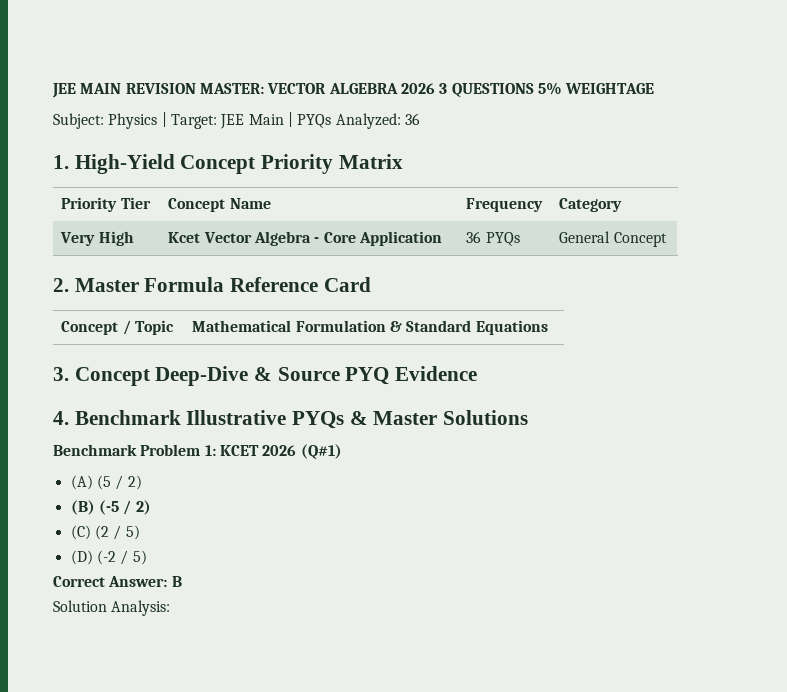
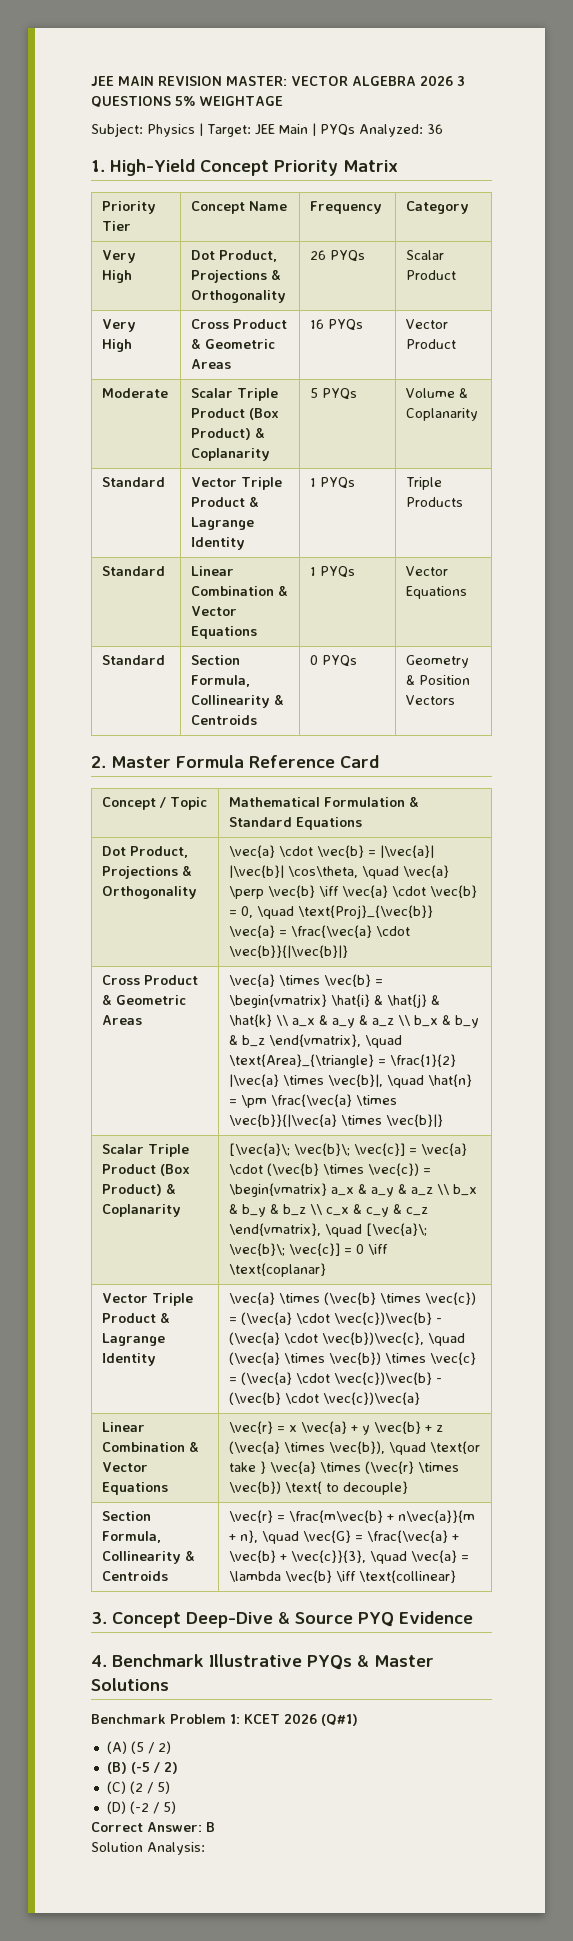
[168,231,442,246] [466,231,520,246] [559,231,667,247] Kcet Vector Algebra - Core Application | 36 PYQs | General Concept -> [191,250,278,262] [191,269,282,283] [191,290,287,303] [310,250,366,262] [406,250,445,260] [406,270,457,280] [102,319,137,332] [102,339,133,352] [191,319,288,329] [191,338,276,349] [191,359,232,369] [310,319,364,331] [406,319,449,329] [406,339,457,349] [102,388,169,398] [191,388,279,401] [191,408,280,420] [191,427,266,440] [191,448,271,461] [310,388,358,400] [406,388,469,398] [406,408,479,421] [102,477,166,487] [191,477,283,490] [191,496,260,507] [191,517,255,530] [191,537,246,550] [310,477,356,489] [406,477,443,490] [406,497,464,507] [102,566,166,576] [191,566,235,576] [191,585,289,596] [191,606,238,616] [191,626,258,639] [310,566,356,578] [406,566,449,576] [406,586,468,599] [102,655,166,665] [191,655,241,665] [191,675,251,687] [191,694,285,708] [191,715,258,725] [310,655,358,667] [406,655,470,668] [406,675,471,685] [406,695,456,705] Dot Product, Projections & Orthogonality | 26 PYQs | Scalar Product // Very High | Cross Product & Geometric Areas | 16 PYQs | Vector Product // Moderate | Scalar Triple Product (Box Product) & Coplanarity | 5 PYQs | Volume & Coplanarity // Standard | Vector Triple Product & Lagrange Identity | 1 PYQs | Triple Products // Standard | Linear Combination & Vector Equations | 1 PYQs | Vector Equations // Standard | Section Formula, Collinearity & Centroids | 0 PYQs | Geometry & Position Vectors
(548, 327) none -> [102,846,189,858] [102,865,193,879] [102,886,198,899] [229,845,435,858] [229,865,450,879] [229,885,478,899] [229,905,434,919] [229,925,411,938] [229,945,349,958] [102,975,199,985] [102,994,187,1005] [102,1015,143,1025] [229,974,384,987] [229,994,441,1008] [229,1014,480,1028] [229,1034,403,1048] [229,1054,457,1068] [229,1074,473,1088] [229,1094,398,1108] [229,1114,444,1127] [102,1144,190,1157] [102,1164,191,1176] [102,1183,177,1196] [102,1204,182,1217] [229,1143,468,1156] [229,1163,432,1176] [229,1183,478,1197] [229,1204,429,1217] [229,1223,428,1237] [229,1243,389,1256] [229,1263,327,1277] [102,1293,194,1306] [102,1312,171,1323] [102,1333,166,1346] [102,1353,157,1366] [229,1292,477,1305] [229,1312,443,1325] [229,1332,466,1346] [229,1352,477,1365] [229,1372,443,1385] [229,1392,421,1405] [102,1422,146,1432] [102,1441,200,1452] [102,1462,149,1472] [102,1482,169,1495] [229,1421,444,1435] [229,1441,481,1455] [229,1461,460,1474] [229,1481,409,1495] [102,1511,152,1521] [102,1531,162,1543] [102,1550,196,1564] [102,1571,169,1581] [229,1510,476,1523] [229,1530,460,1544] [229,1550,470,1564] [229,1570,457,1583] // Dot Product, Projections & Orthogonality | \vec{a} \cdot \vec{b} = |\vec{a}| |\vec{b}| \cos\theta, \quad \vec{a} \perp \vec{b} \iff \vec{a} \cdot \vec{b} = 0, \quad \text{Proj}_{\vec{b}} \vec{a} = \frac{\vec{a} \cdot \vec{b}}{|\vec{b}|} // Cross Product & Geometric Areas | \vec{a} \times \vec{b} = \begin{vmatrix} \hat{i} & \hat{j} & \hat{k} \\ a_x & a_y & a_z \\ b_x & b_y & b_z \end{vmatrix}, \quad \text{Area}_{\triangle} = \frac{1}{2} |\vec{a} \times \vec{b}|, \quad \hat{n} = \pm \frac{\vec{a} \times \vec{b}}{|\vec{a} \times \vec{b}|} // Scalar Triple Product (Box Product) & Coplanarity | [\vec{a}\; \vec{b}\; \vec{c}] = \vec{a} \cdot (\vec{b} \times \vec{c}) = \begin{vmatrix} a_x & a_y & a_z \\ b_x & b_y & b_z \\ c_x & c_y & c_z \end{vmatrix}, \quad [\vec{a}\; \vec{b}\; \vec{c}] = 0 \iff \text{coplanar} // Vector Triple Product & Lagrange Identity | \vec{a} \times (\vec{b} \times \vec{c}) = (\vec{a} \cdot \vec{c})\vec{b} - (\vec{a} \cdot \vec{b})\vec{c}, \quad (\vec{a} \times \vec{b}) \times \vec{c} = (\vec{a} \cdot \vec{c})\vec{b} - (\vec{b} \cdot \vec{c})\vec{a} // Linear Combination & Vector Equations | \vec{r} = x \vec{a} + y \vec{b} + z (\vec{a} \times \vec{b}), \quad \text{or take } \vec{a} \times (\vec{r} \times \vec{b}) \text{ to decouple} // Section Formula, Collinearity & Centroids | \vec{r} = \frac{m\vec{b} + n\vec{a}}{m + n}, \quad \vec{G} = \frac{\vec{a} + \vec{b} + \vec{c}}{3}, \quad \vec{a} = \lambda \vec{b} \iff \text{collinear}

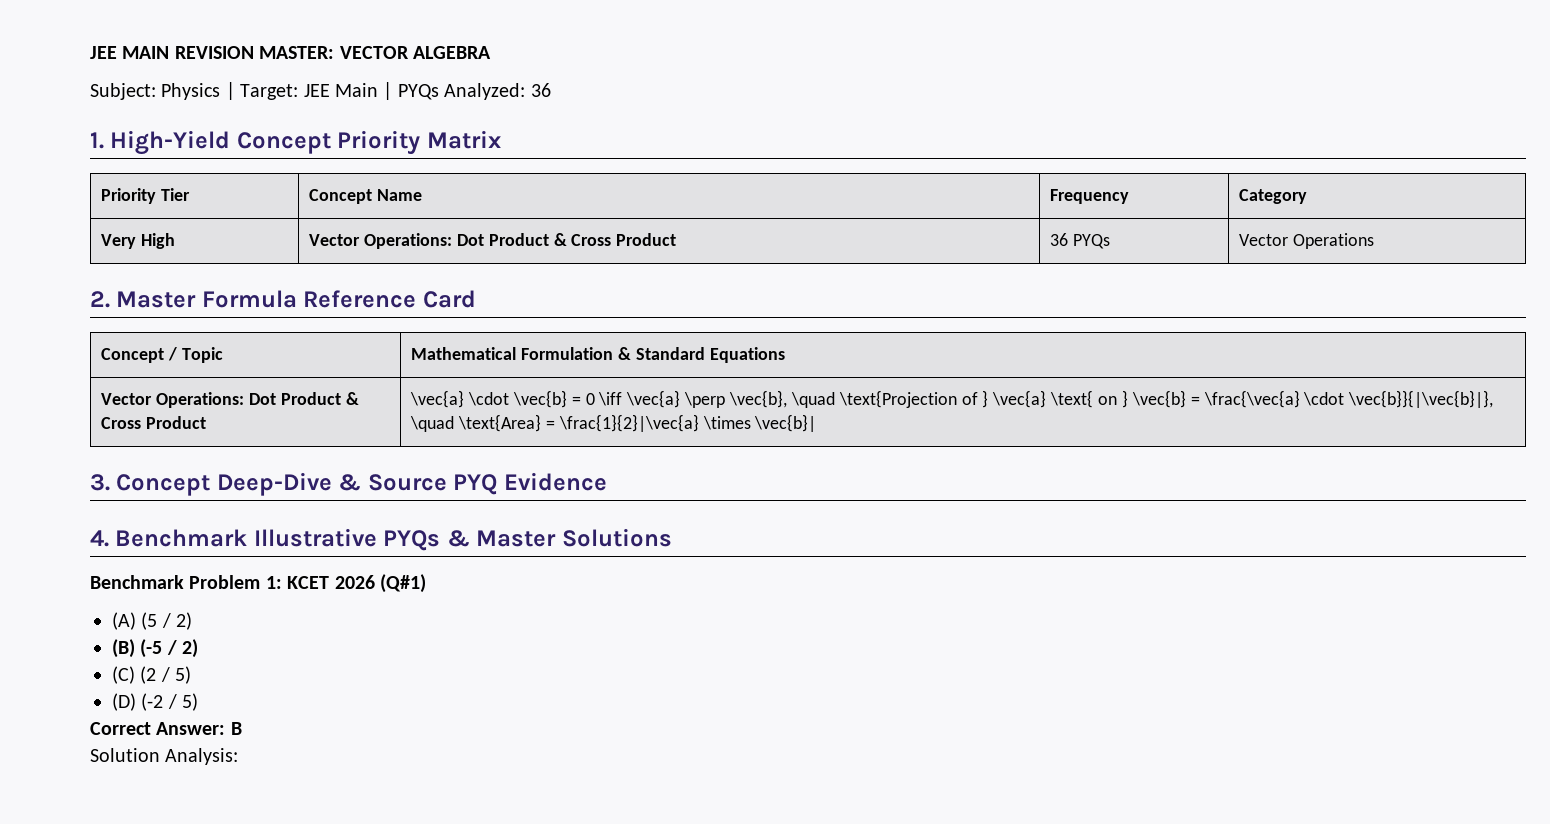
[420,75,465,86] [91,96,283,107] 2026 3 QUESTIONS 5% WEIGHTAGE -> (491, 52) none
[191,250,278,262] [191,269,282,283] [191,290,287,303] [310,250,366,262] [406,250,445,260] [406,270,457,280] [102,319,137,332] [102,339,133,352] [191,319,288,329] [191,338,276,349] [191,359,232,369] [310,319,364,331] [406,319,449,329] [406,339,457,349] [102,388,169,398] [191,388,279,401] [191,408,280,420] [191,427,266,440] [191,448,271,461] [310,388,358,400] [406,388,469,398] [406,408,479,421] [102,477,166,487] [191,477,283,490] [191,496,260,507] [191,517,255,530] [191,537,246,550] [310,477,356,489] [406,477,443,490] [406,497,464,507] [102,566,166,576] [191,566,235,576] [191,585,289,596] [191,606,238,616] [191,626,258,639] [310,566,356,578] [406,566,449,576] [406,586,468,599] [102,655,166,665] [191,655,241,665] [191,675,251,687] [191,694,285,708] [191,715,258,725] [310,655,358,667] [406,655,470,668] [406,675,471,685] [406,695,456,705] Dot Product, Projections & Orthogonality | 26 PYQs | Scalar Product // Very High | Cross Product & Geometric Areas | 16 PYQs | Vector Product // Moderate | Scalar Triple Product (Box Product) & Coplanarity | 5 PYQs | Volume & Coplanarity // Standard | Vector Triple Product & Lagrange Identity | 1 PYQs | Triple Products // Standard | Linear Combination & Vector Equations | 1 PYQs | Vector Equations // Standard | Section Formula, Collinearity & Centroids | 0 PYQs | Geometry & Position Vectors -> [309,233,677,249] [1050,233,1111,249] [1239,233,1375,249] Vector Operations: Dot Product & Cross Product | 36 PYQs | Vector Operations
[102,846,189,858] [102,865,193,879] [102,886,198,899] [229,845,435,858] [229,865,450,879] [229,885,478,899] [229,905,434,919] [229,925,411,938] [229,945,349,958] [102,975,199,985] [102,994,187,1005] [102,1015,143,1025] [229,974,384,987] [229,994,441,1008] [229,1014,480,1028] [229,1034,403,1048] [229,1054,457,1068] [229,1074,473,1088] [229,1094,398,1108] [229,1114,444,1127] [102,1144,190,1157] [102,1164,191,1176] [102,1183,177,1196] [102,1204,182,1217] [229,1143,468,1156] [229,1163,432,1176] [229,1183,478,1197] [229,1204,429,1217] [229,1223,428,1237] [229,1243,389,1256] [229,1263,327,1277] [102,1293,194,1306] [102,1312,171,1323] [102,1333,166,1346] [102,1353,157,1366] [229,1292,477,1305] [229,1312,443,1325] [229,1332,466,1346] [229,1352,477,1365] [229,1372,443,1385] [229,1392,421,1405] [102,1422,146,1432] [102,1441,200,1452] [102,1462,149,1472] [102,1482,169,1495] [229,1421,444,1435] [229,1441,481,1455] [229,1461,460,1474] [229,1481,409,1495] [102,1511,152,1521] [102,1531,162,1543] [102,1550,196,1564] [102,1571,169,1581] [229,1510,476,1523] [229,1530,460,1544] [229,1550,470,1564] [229,1570,457,1583] Dot Product, Projections & Orthogonality | \vec{a} \cdot \vec{b} = |\vec{a}| |\vec{b}| \cos\theta, \quad \vec{a} \perp \vec{b} \iff \vec{a} \cdot \vec{b} = 0, \quad \text{Proj}_{\vec{b}} \vec{a} = \frac{\vec{a} \cdot \vec{b}}{|\vec{b}|} // Cross Product & Geometric Areas | \vec{a} \times \vec{b} = \begin{vmatrix} \hat{i} & \hat{j} & \hat{k} \\ a_x & a_y & a_z \\ b_x & b_y & b_z \end{vmatrix}, \quad \text{Area}_{\triangle} = \frac{1}{2} |\vec{a} \times \vec{b}|, \quad \hat{n} = \pm \frac{\vec{a} \times \vec{b}}{|\vec{a} \times \vec{b}|} // Scalar Triple Product (Box Product) & Coplanarity | [\vec{a}\; \vec{b}\; \vec{c}] = \vec{a} \cdot (\vec{b} \times \vec{c}) = \begin{vmatrix} a_x & a_y & a_z \\ b_x & b_y & b_z \\ c_x & c_y & c_z \end{vmatrix}, \quad [\vec{a}\; \vec{b}\; \vec{c}] = 0 \iff \text{coplanar} // Vector Triple Product & Lagrange Identity | \vec{a} \times (\vec{b} \times \vec{c}) = (\vec{a} \cdot \vec{c})\vec{b} - (\vec{a} \cdot \vec{b})\vec{c}, \quad (\vec{a} \times \vec{b}) \times \vec{c} = (\vec{a} \cdot \vec{c})\vec{b} - (\vec{b} \cdot \vec{c})\vec{a} // Linear Combination & Vector Equations | \vec{r} = x \vec{a} + y \vec{b} + z (\vec{a} \times \vec{b}), \quad \text{or take } \vec{a} \times (\vec{r} \times \vec{b}) \text{ to decouple} // Section Formula, Collinearity & Centroids | \vec{r} = \frac{m\vec{b} + n\vec{a}}{m + n}, \quad \vec{G} = \frac{\vec{a} + \vec{b} + \vec{c}}{3}, \quad \vec{a} = \lambda \vec{b} \iff \text{collinear} -> [101,392,359,408] [101,416,207,429] [410,390,1494,408] [410,414,817,432] Vector Operations: Dot Product & Cross Product | \vec{a} \cdot \vec{b} = 0 \iff \vec{a} \perp \vec{b}, \quad \text{Projection of } \vec{a} \text{ on } \vec{b} = \frac{\vec{a} \cdot \vec{b}}{|\vec{b}|}, \quad \text{Area} = \frac{1}{2}|\vec{a} \times \vec{b}|

